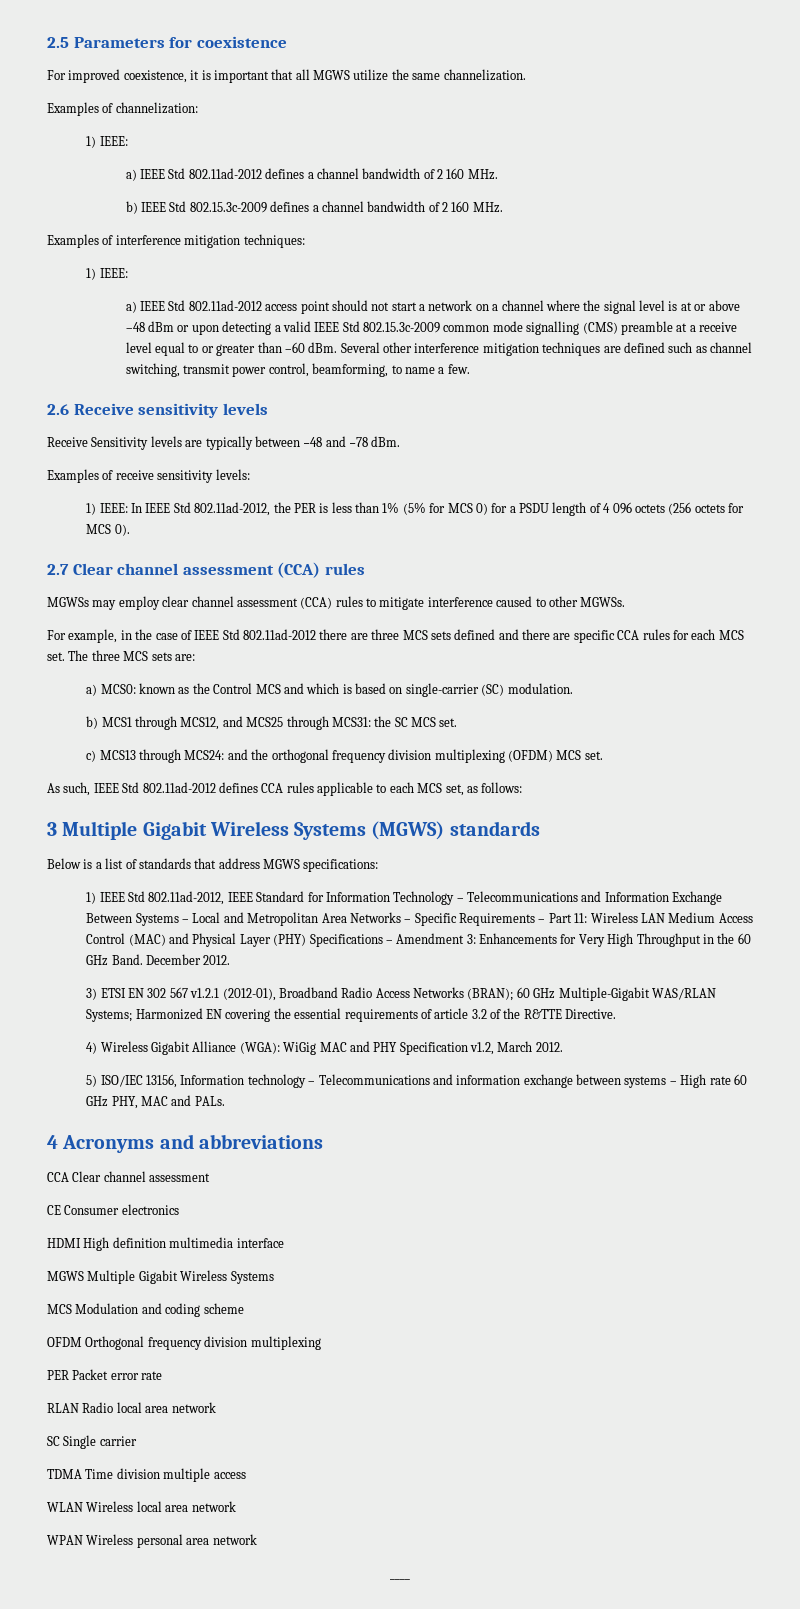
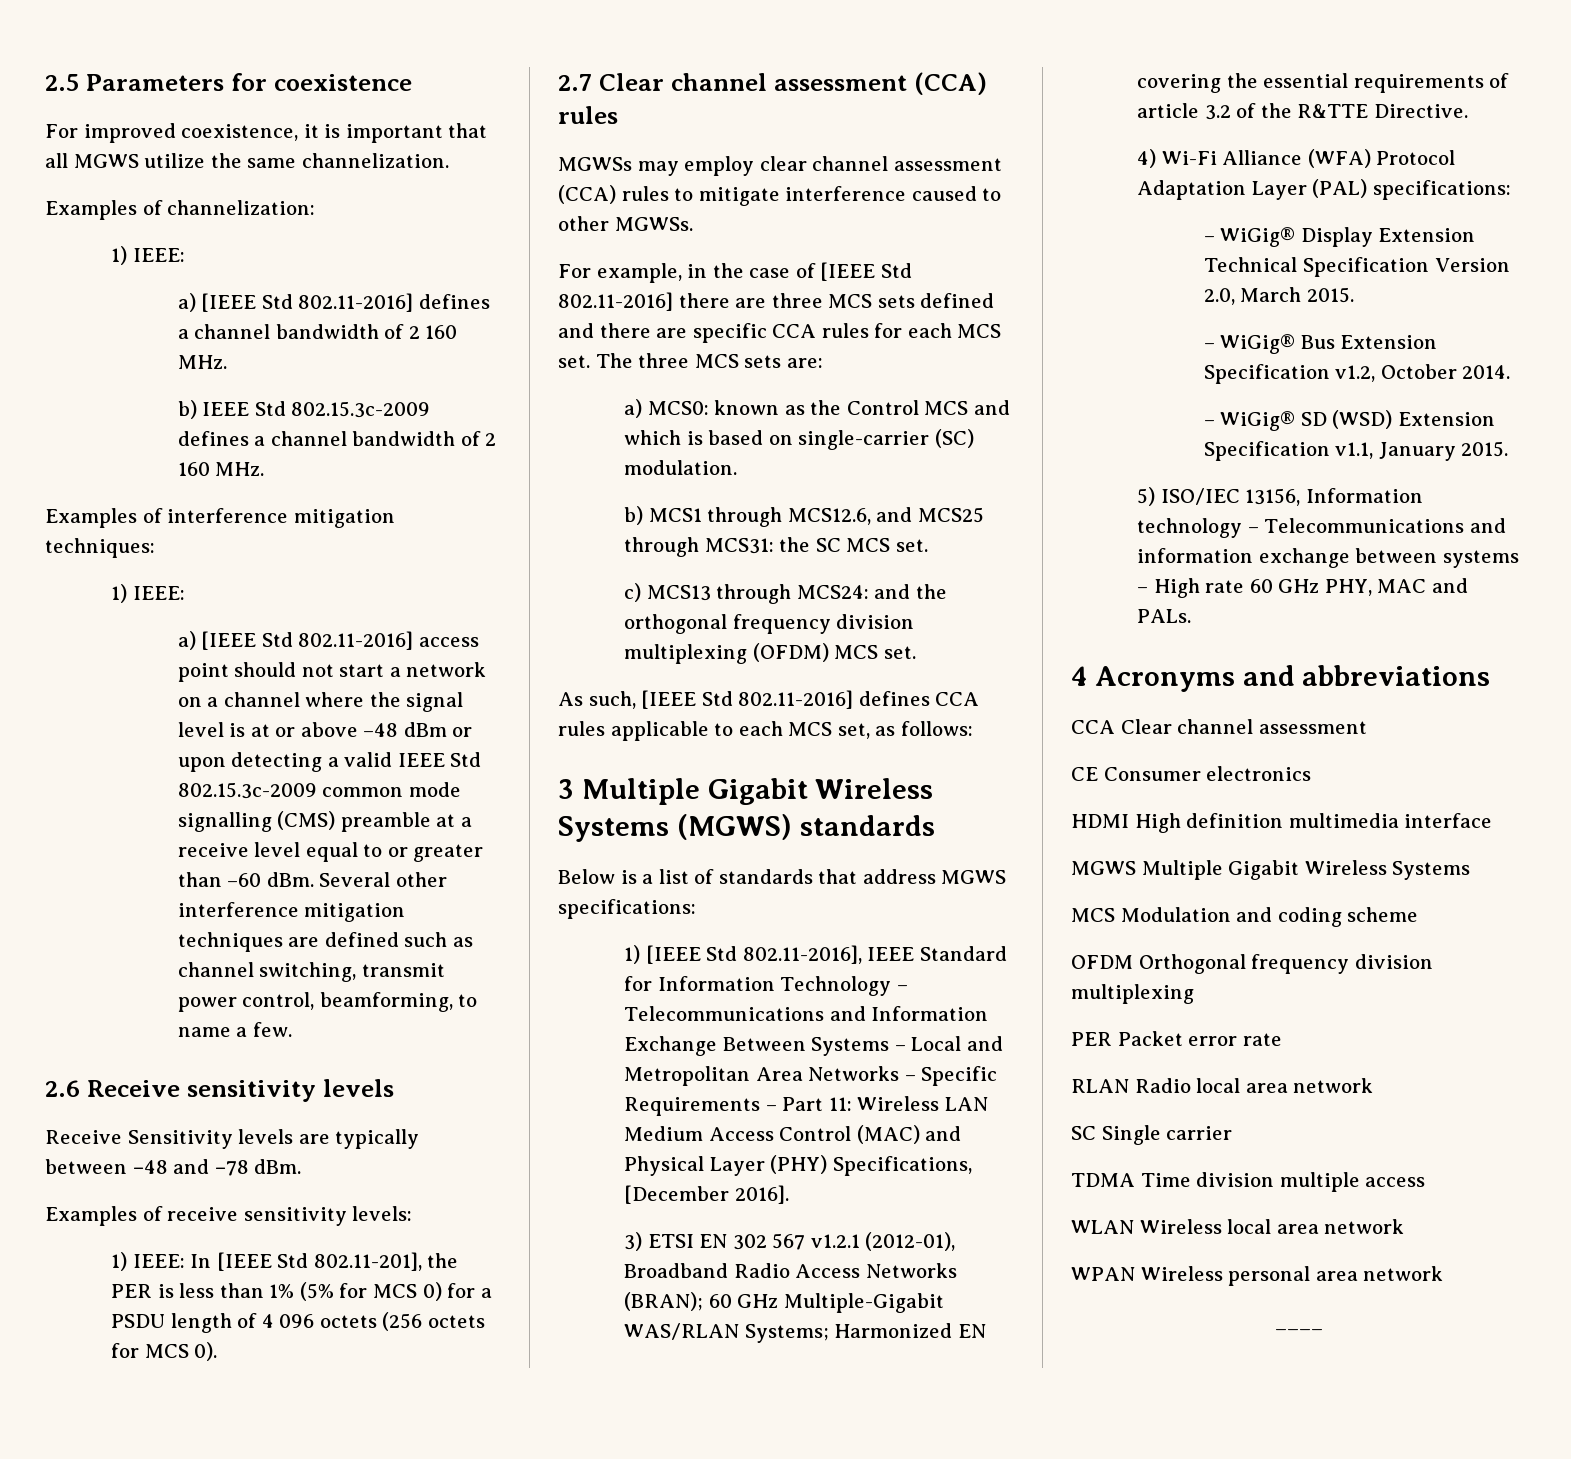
[140,168,262,179] IEEE Std 802.11ad-2012 -> [201,293,414,312] [IEEE Std 802.11-2016]
[140,300,262,311] IEEE Std 802.11ad-2012 -> [201,631,414,650] [IEEE Std 802.11-2016]
[145,502,271,516] IEEE Std 802.11ad-2012, -> [216,1252,422,1271] [IEEE Std 802.11-201],
[194,629,316,640] IEEE Std 802.11ad-2012 -> [820,262,912,281] [558,292,673,311] [IEEE Std 802.11-2016]
[180,717,220,730] MCS12, -> [787,508,871,525] MCS12.6,
[93,782,216,793] IEEE Std 802.11ad-2012 -> [641,690,854,709] [IEEE Std 802.11-2016]
[99,891,225,905] IEEE Std 802.11ad-2012, -> [645,945,862,964] [IEEE Std 802.11-2016],
[309,933,751,947] [86,954,231,966] Specifications – Amendment 3: Enhancements for Very High Throughput in the 60 GHz Band. December 2012. -> [832,1156,972,1176] [624,1185,789,1204] Specifications, [December 2016].
[100,1041,563,1055] Wireless Gigabit Alliance (WGA): WiGig MAC and PHY Specification v1.2, March 2012. -> [1161,149,1456,168] [1137,179,1511,200] [1203,227,1476,247] [1203,257,1510,277] [1203,287,1354,305] [1203,334,1438,354] [1203,364,1511,384] [1203,410,1495,431] [1203,441,1509,461] Wi-Fi Alliance (WFA) Protocol Adaptation Layer (PAL) specifications: // – WiGig® Display Extension Technical Specification Version 2.0, March 2015. // – WiGig® Bus Extension Specification v1.2, October 2014. // – WiGig® SD (WSD) Extension Specification v1.1, January 2015.

